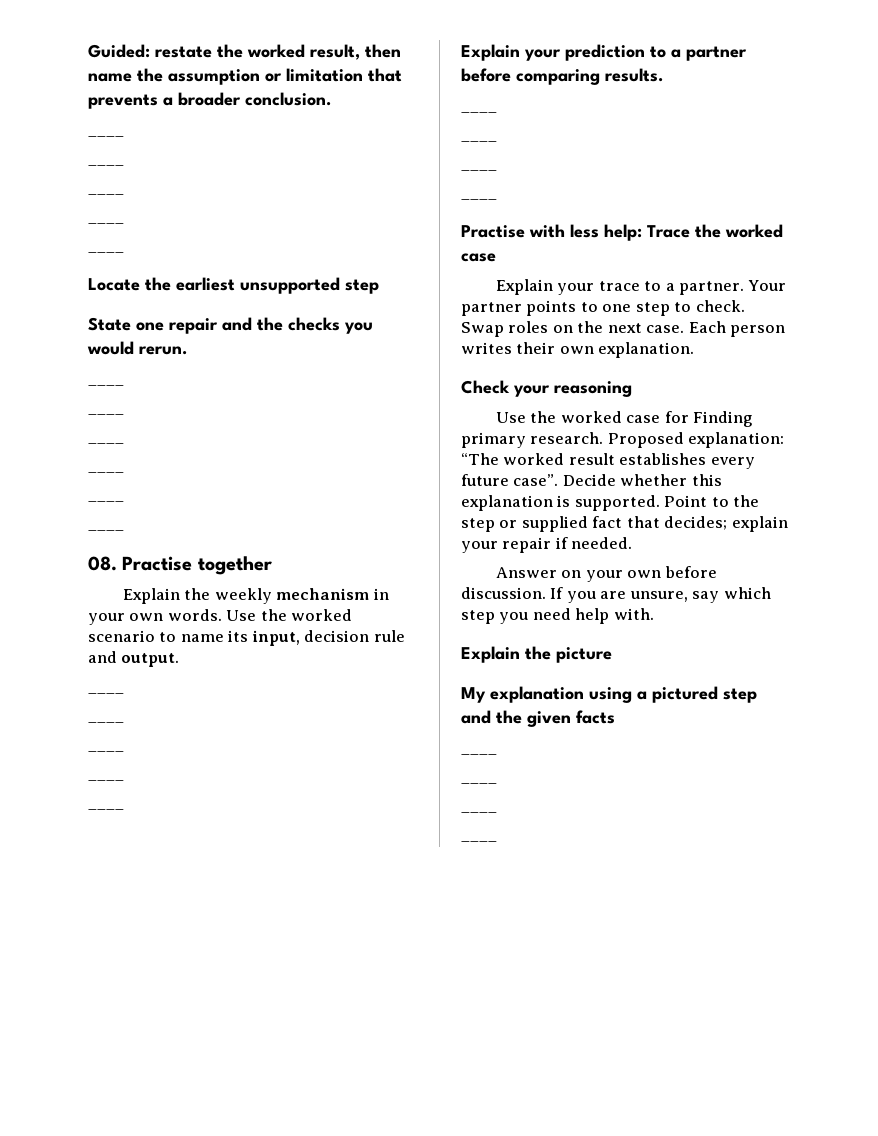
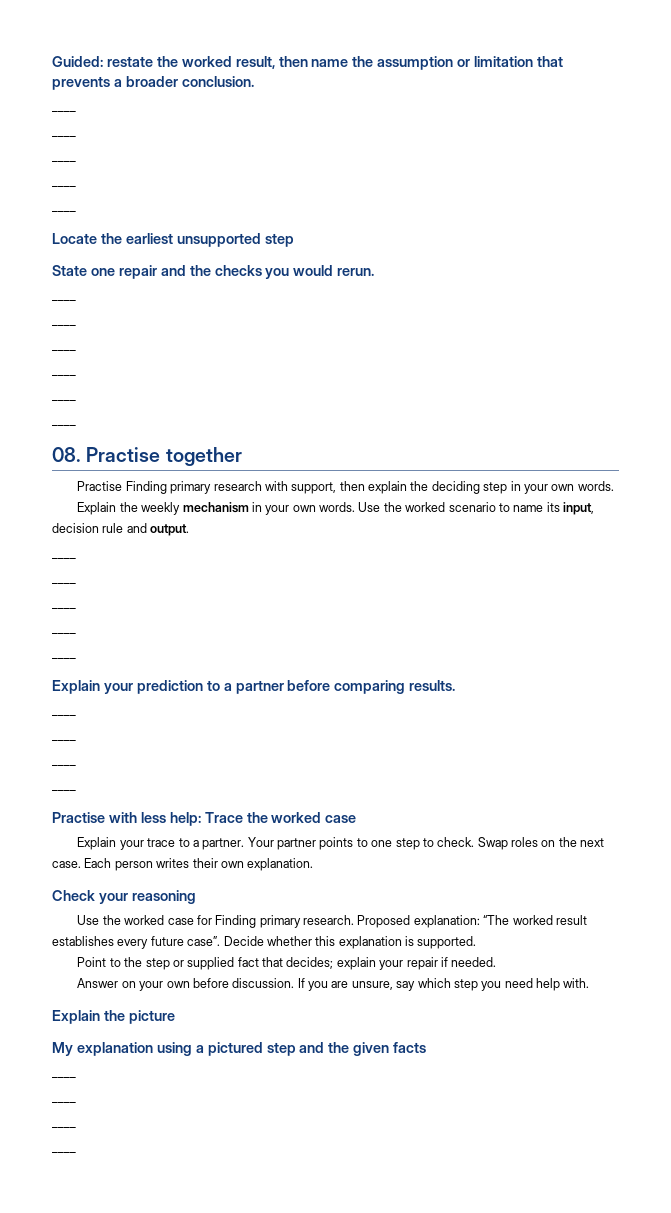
(272, 565) none -> [77,481,614,494] // Practise Finding primary research with support, then explain the deciding step in your own words.
(660, 503) none -> (477, 942) //

